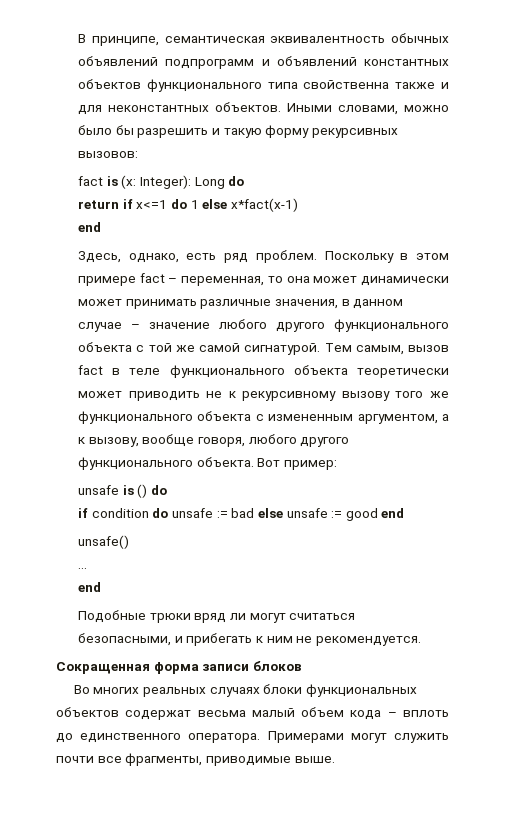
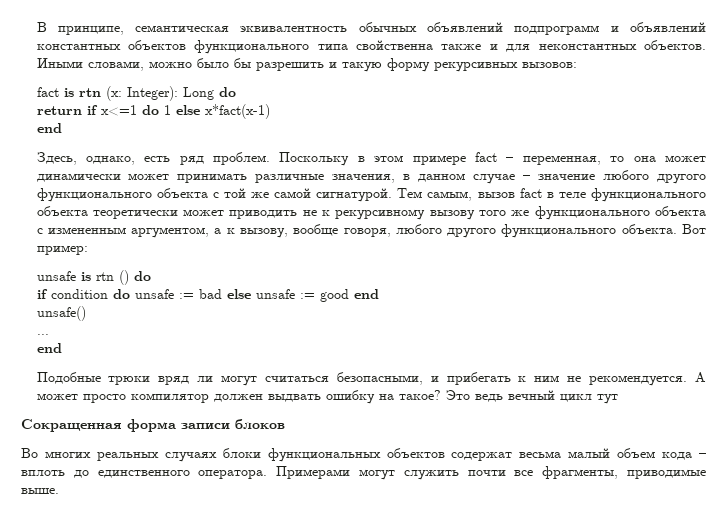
(118, 181) none -> [78,88,101,97] rtn
(134, 490) none -> [95,272,114,281] rtn
(421, 641) none -> [695,372,707,383] [36,390,618,404] А может просто компилятор должен выдвать ошибку на такое? Это ведь вечный цикл тут

